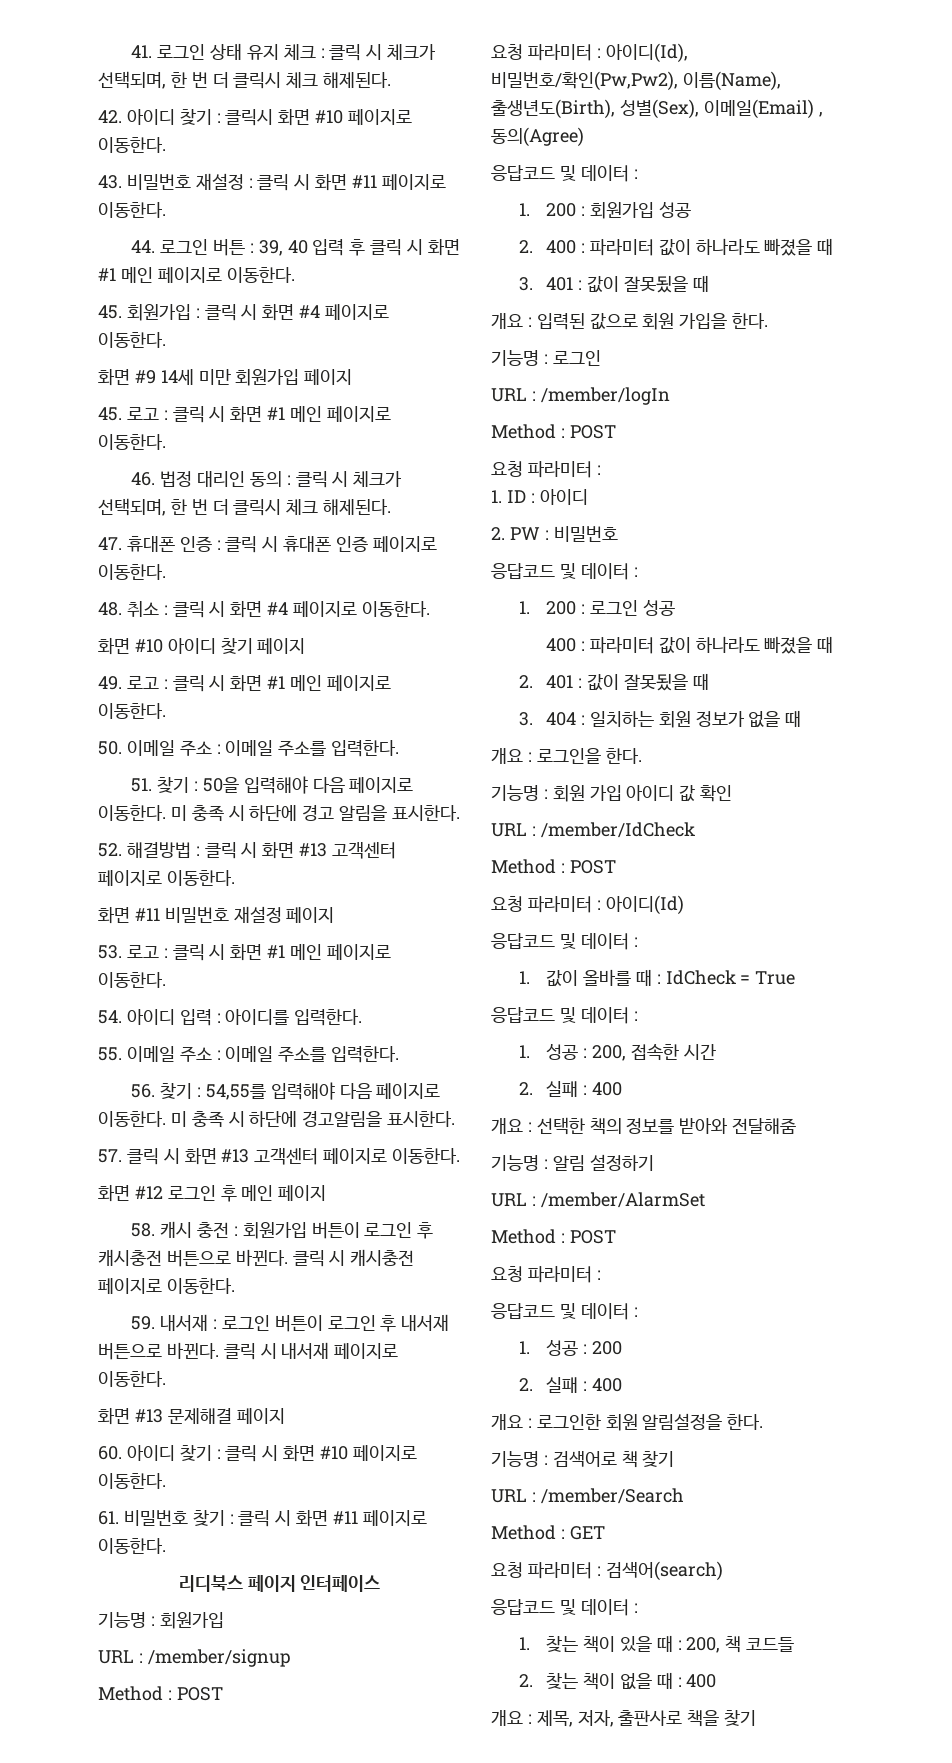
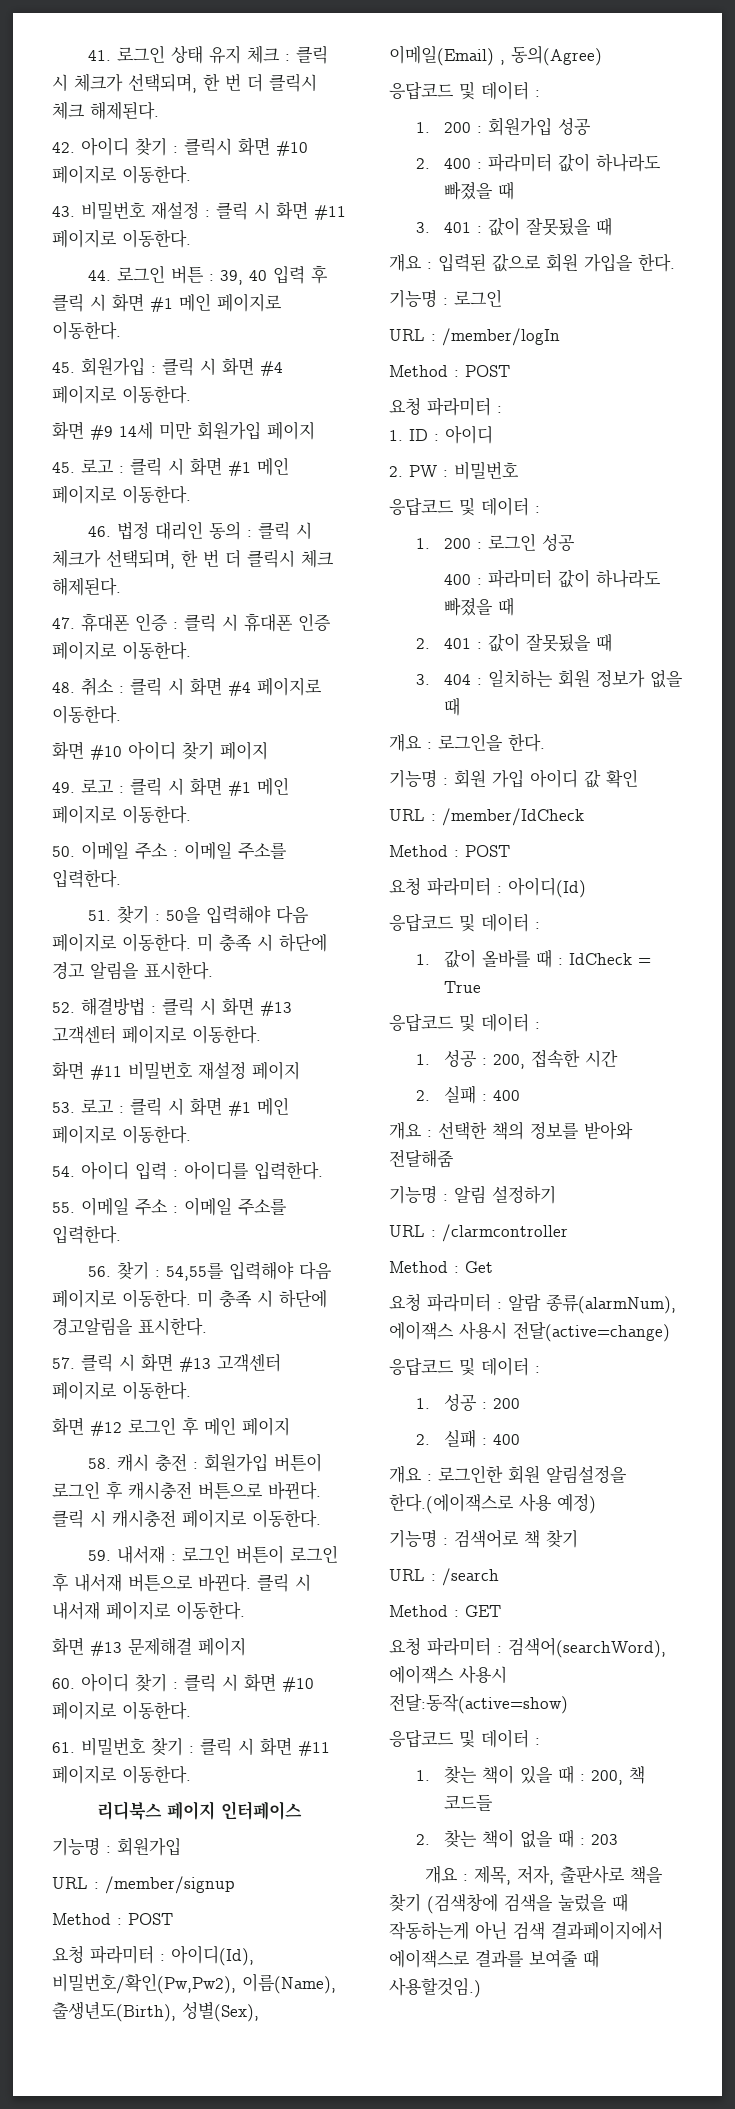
[540,1192,705,1208] [491,1229,616,1244] [491,1266,601,1283] /member/AlarmSet // Method : POST // 요청 파라미터 : -> [442,1224,568,1242] [389,1261,493,1273] [389,1293,676,1314] [389,1321,670,1342] /clarmcontroller // Method : Get // 요청 파라미터 : 알람 종류(alarmNum), 에이잭스 사용시 전달(active=change)
[727,1414,764,1430] 한다. -> [389,1493,596,1514] 한다.(에이잭스로 사용 예정)
[540,1488,684,1504] /member/Search -> [442,1568,499,1586] /search
[605,1561,723,1581] 검색어(search) -> [508,1637,666,1658] [389,1665,507,1684] [389,1693,568,1714] 검색어(searchWord), 에이잭스 사용시 전달:동작(active=show)
[686,1674,717,1688] 400 -> [590,1834,618,1845] 203
(757, 1718) none -> [427,1893,628,1914] [389,1921,663,1940] [389,1949,599,1968] [389,1977,481,1998] (검색창에 검색을 눌렀을 때 작동하는게 아닌 검색 결과페이지에서 에이잭스로 결과를 보여줄 때 사용할것임.)

